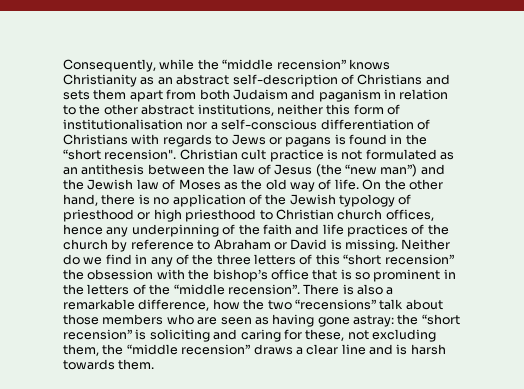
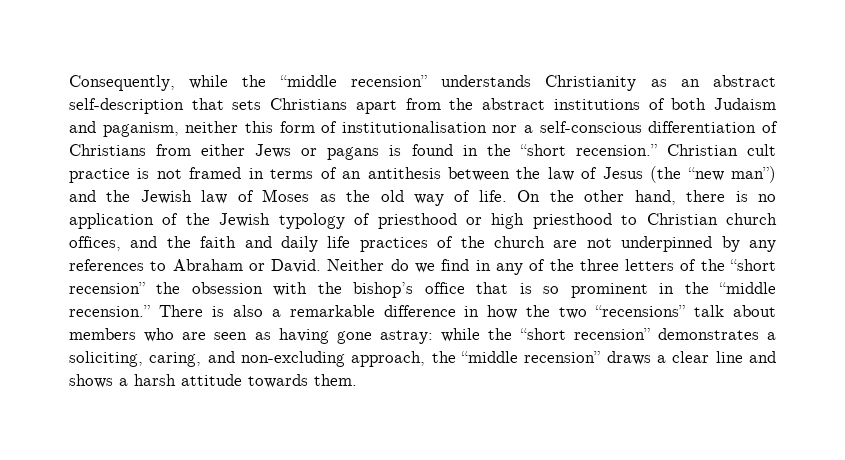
[348,59,390,70] knows -> [441,75,532,87] understands
[340,74,450,85] [63,89,449,102] [63,104,274,116] of Christians and sets them apart from both Judaism and paganism in relation to the other abstract institutions, -> [191,98,777,114] [69,121,179,137] that sets Christians apart from the abstract institutions of both Judaism and paganism,
[131,134,229,147] with regards to -> [156,144,246,156] from either
[104,149,177,160] recension". -> [575,144,657,156] recension.”
[365,149,454,160] formulated as -> [189,167,337,179] framed in terms of
[63,224,236,237] hence any underpinning of -> [130,236,158,248] and
(320, 229) none -> [281,236,318,252] daily
[111,239,398,252] by reference to Abraham or David is missing. -> [553,236,776,252] [69,259,322,273] are not underpinned by any references to Abraham or David.
[315,254,340,265] this -> [700,259,725,271] the
[87,284,300,295] letters of the “middle recension”. -> [718,282,776,294] [69,305,150,317] “middle recension.”
[138,299,210,311] difference, -> [383,305,480,317] difference in
[63,314,99,325] those -> (776, 311) none
[397,314,460,325] [63,329,436,342] [63,344,99,356] the “short recension” is soliciting and caring for these, not excluding them, -> [441,328,776,342] [69,351,426,367] while the “short recension” demonstrates a soliciting, caring, and non-excluding approach,
[396,344,446,355] is harsh -> [69,374,242,388] shows a harsh attitude

